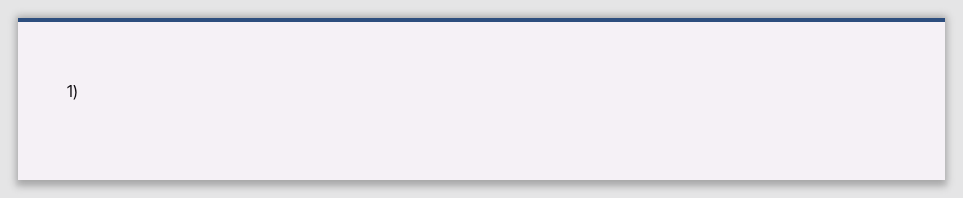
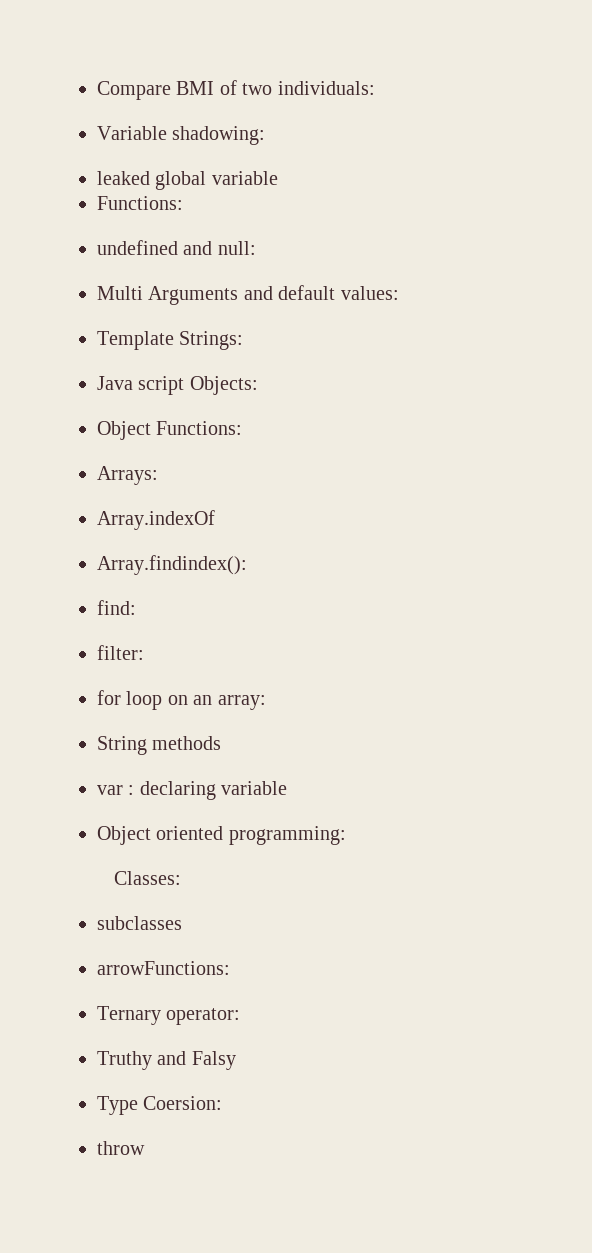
[67,85,78,100] 1) -> [96,80,375,100] [96,126,266,145] [96,171,278,190] [96,196,183,210] [96,240,256,255] [96,285,399,305] [96,331,244,350] [96,376,258,395] [96,421,243,440] [96,466,158,485] [96,510,215,530] [96,555,247,575] [96,600,136,615] [96,645,144,660] [96,690,266,710] [96,736,222,755] [96,781,288,800] [96,826,346,845] [113,871,181,885] [96,916,182,930] [96,961,230,975] [96,1006,241,1025] [96,1051,236,1070] [96,1096,223,1115] [96,1141,145,1155] Compare BMI of two individuals: // Variable shadowing: // leaked global variable // Functions: // undefined and null: // Multi Arguments and default values: // Template Strings: // Java script Objects: // Object Functions: // Arrays: // Array.indexOf // Array.findindex(): // find: // filter: // for loop on an array: // String methods // var : declaring variable // Object oriented programming: // Classes: // subclasses // arrowFunctions: // Ternary operator: // Truthy and Falsy // Type Coersion: // throw

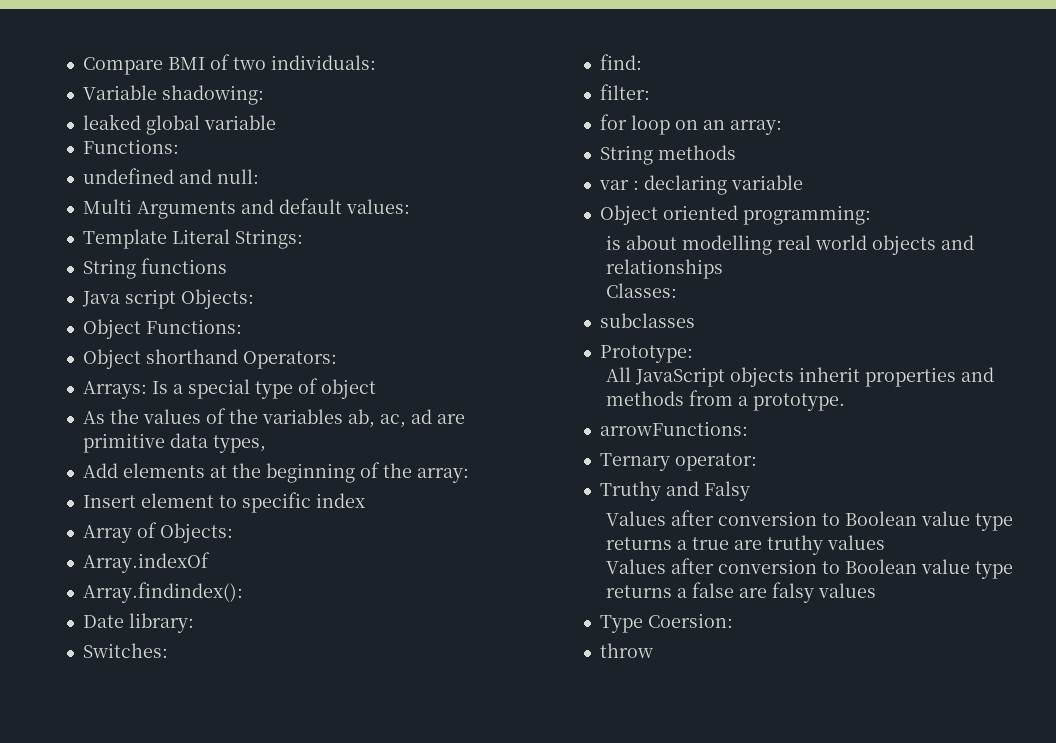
(174, 340) none -> [171,229,230,244] Literal
(244, 340) none -> [82,258,227,279] // String functions
[96,466,158,485] Arrays: -> [82,349,337,369] [82,378,376,399] [82,408,465,428] [82,433,266,453] [82,462,469,483] [82,492,365,513] [82,522,233,543] Object shorthand Operators: // Arrays: Is a special type of object // As the values of the variables ab, ac, ad are primitive data types, // Add elements at the beginning of the array: // Insert element to specific index // Array of Objects:
(247, 565) none -> [82,613,194,633] [82,643,168,658] // Date library: // Switches:
[113,871,181,885] [96,916,182,930] Classes: // subclasses -> [606,235,975,255] [606,259,724,279] [606,283,678,298] [599,313,695,328] [599,345,693,363] [606,367,995,387] [606,390,846,411] is about modelling real world objects and relationships // Classes: // subclasses // Prototype: // All JavaScript objects inherit properties and methods from a prototype.
(236, 1060) none -> [606,510,1014,531] [606,535,886,555] [606,558,1014,579] [606,582,877,603] // Values after conversion to Boolean value type returns a true are truthy values // Values after conversion to Boolean value type returns a false are falsy values

